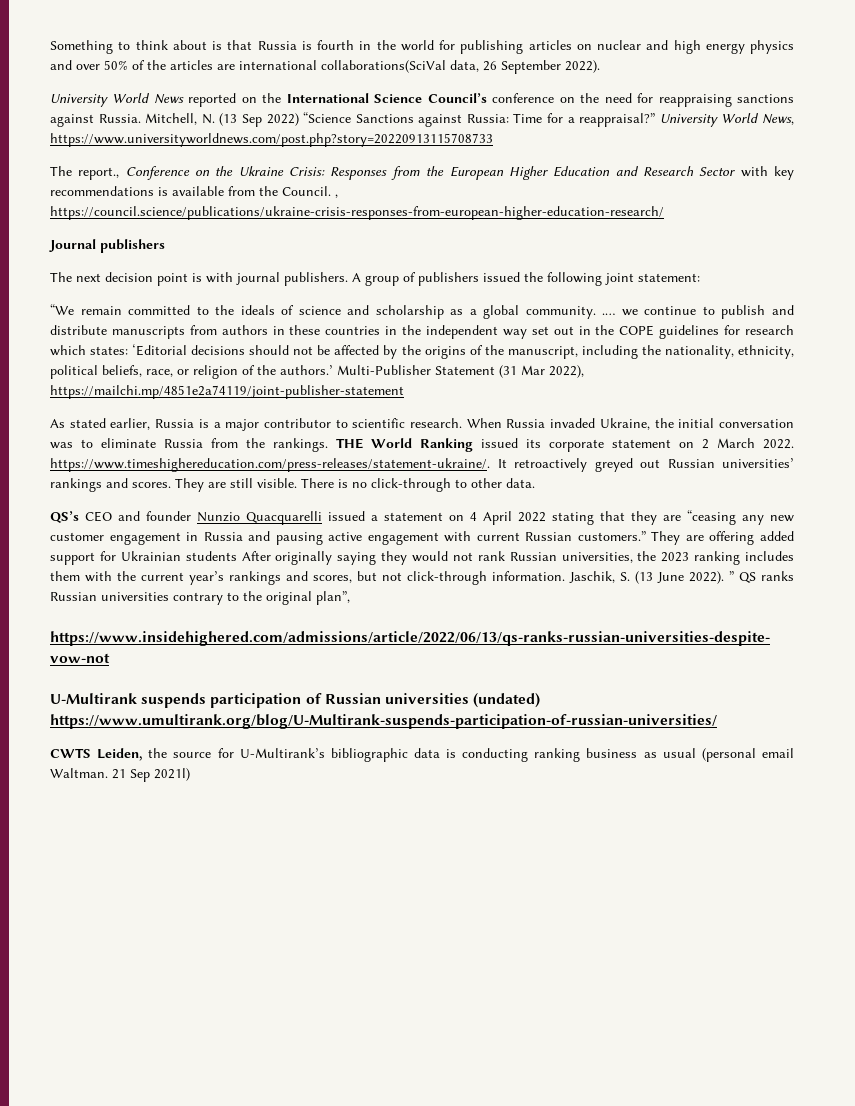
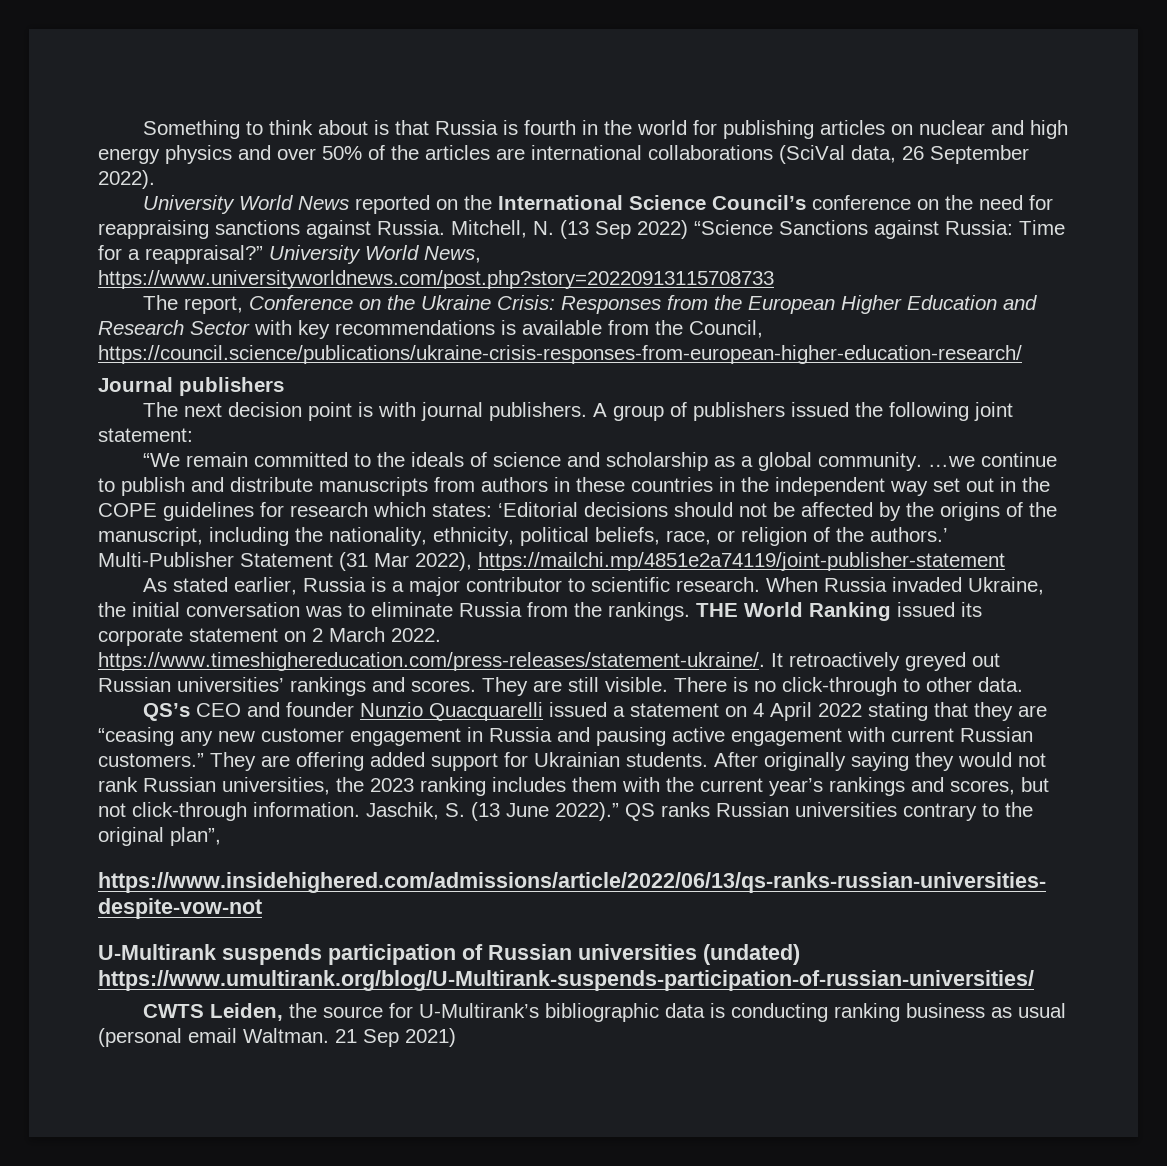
[321,60,446,73] collaborations(SciVal -> [648,145,845,164] collaborations (SciVal
[78,167,120,180] report., -> [183,296,243,314] report,
[282,186,338,198] Council. , -> [689,320,763,338] Council,
[602,309,638,316] .… we -> [927,456,975,467] …we
[185,551,237,561] students -> [626,752,708,767] students.
[689,571,734,584] 2022). ” -> [555,802,619,821] 2022).”
[154,768,190,781] 2021l) -> [405,1028,456,1047] 2021)

